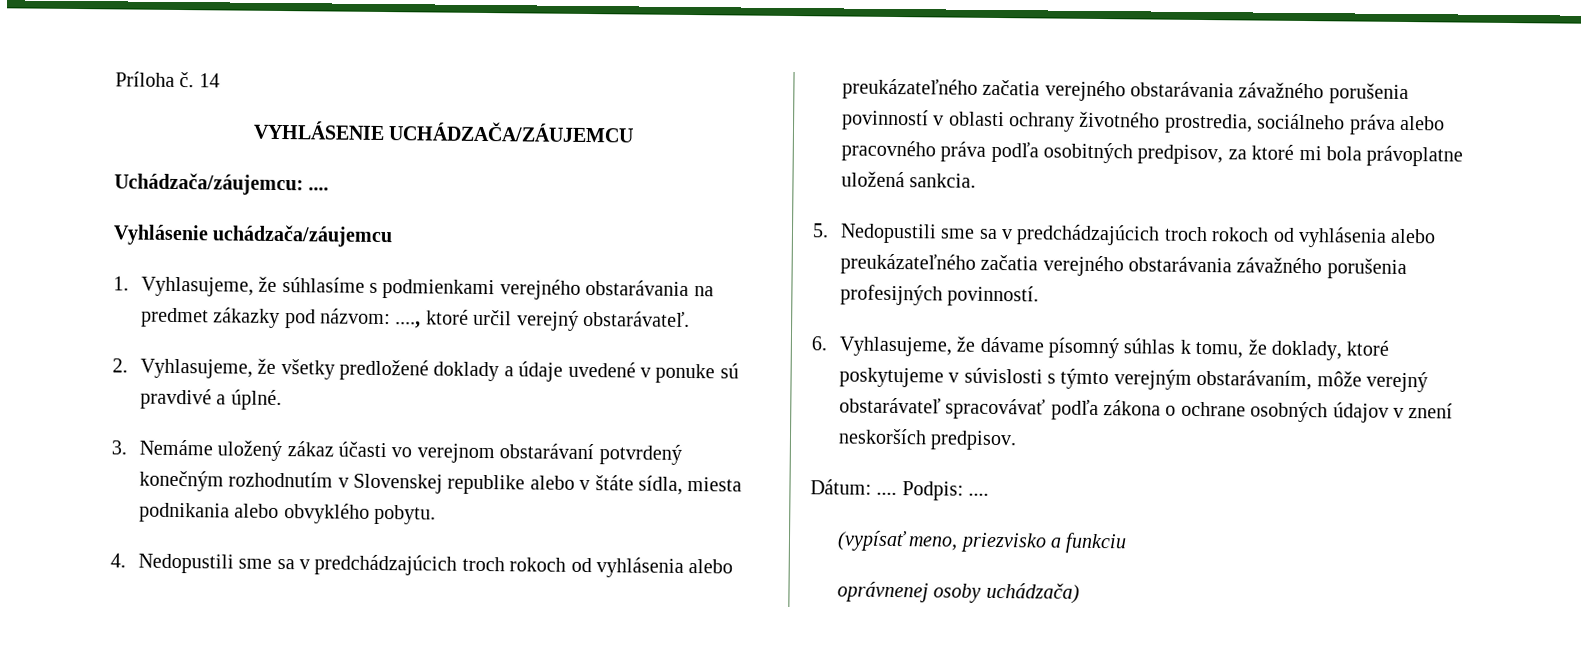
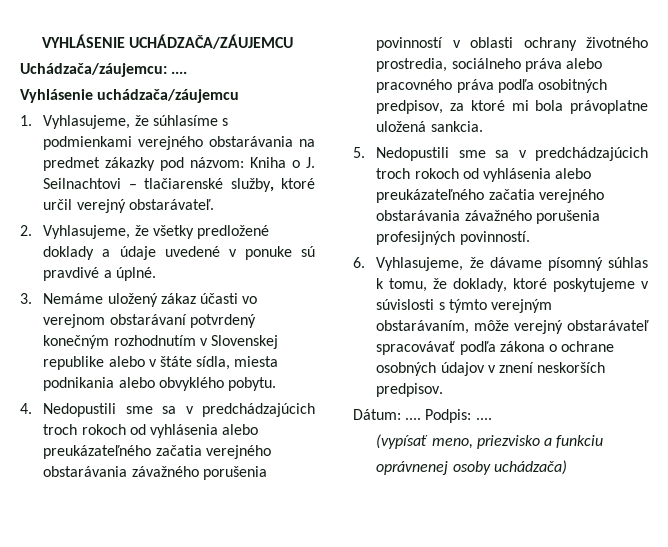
[115,71,220,88] Príloha č. 14 // -> (41, 41) none
[395,321,422,329] ...., -> [250,157,315,168] [43,178,274,192] Kniha o J. Seilnachtovi – tlačiarenské služby,

